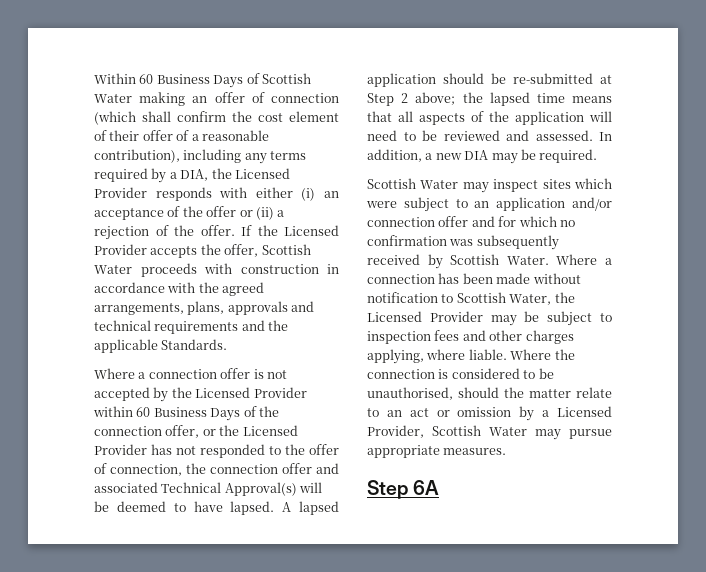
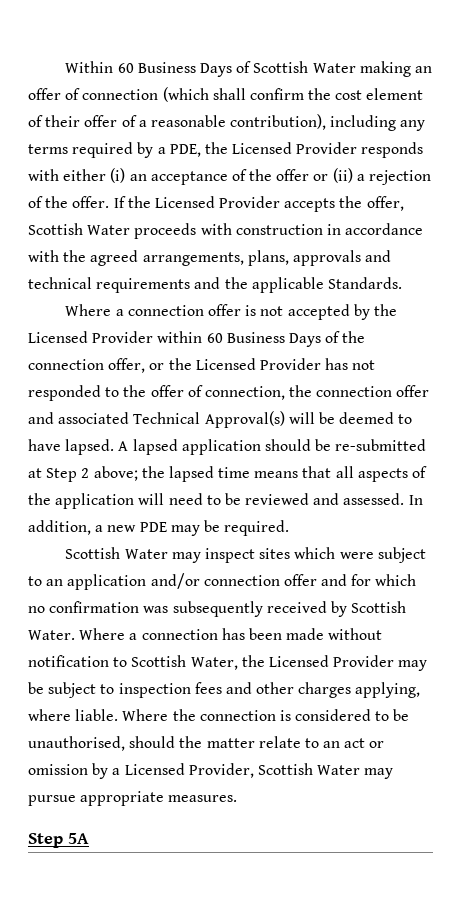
[180,169,209,181] DIA, -> [169,144,201,157] PDE,
[464,150,489,160] DIA -> [139,522,167,532] PDE
[413,480,440,495] 6A -> [68,833,89,844] 5A

